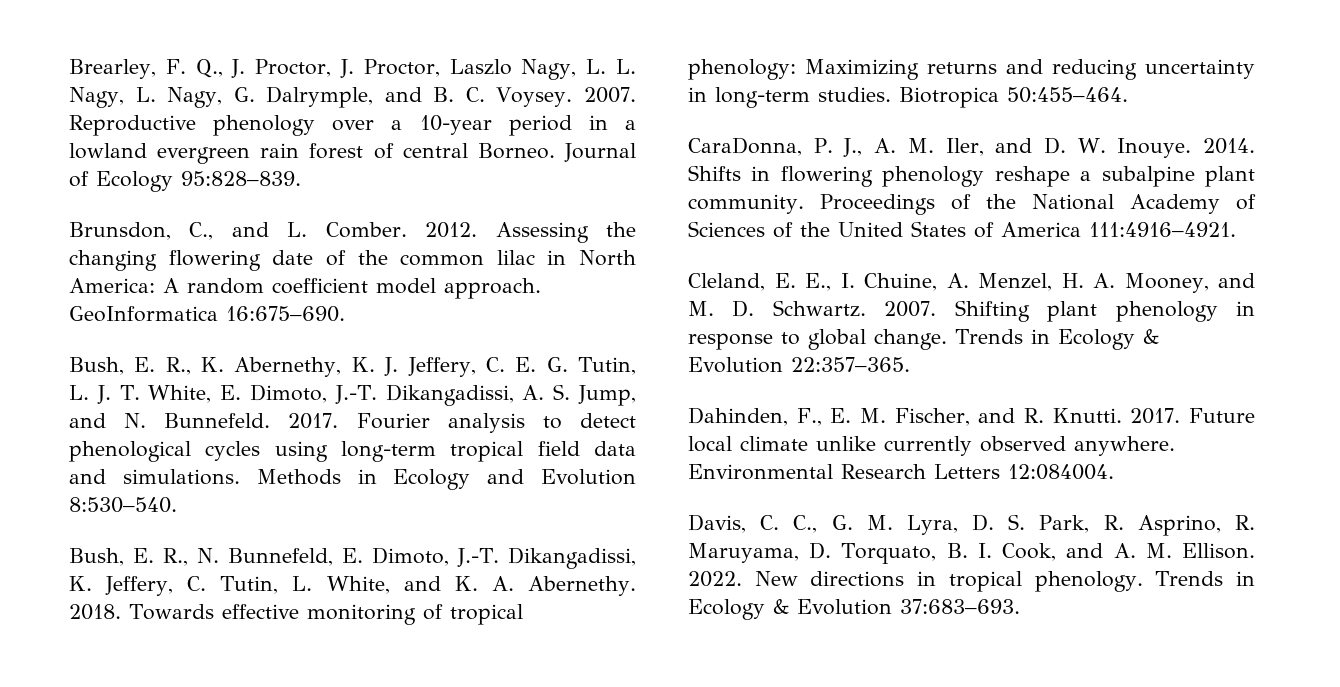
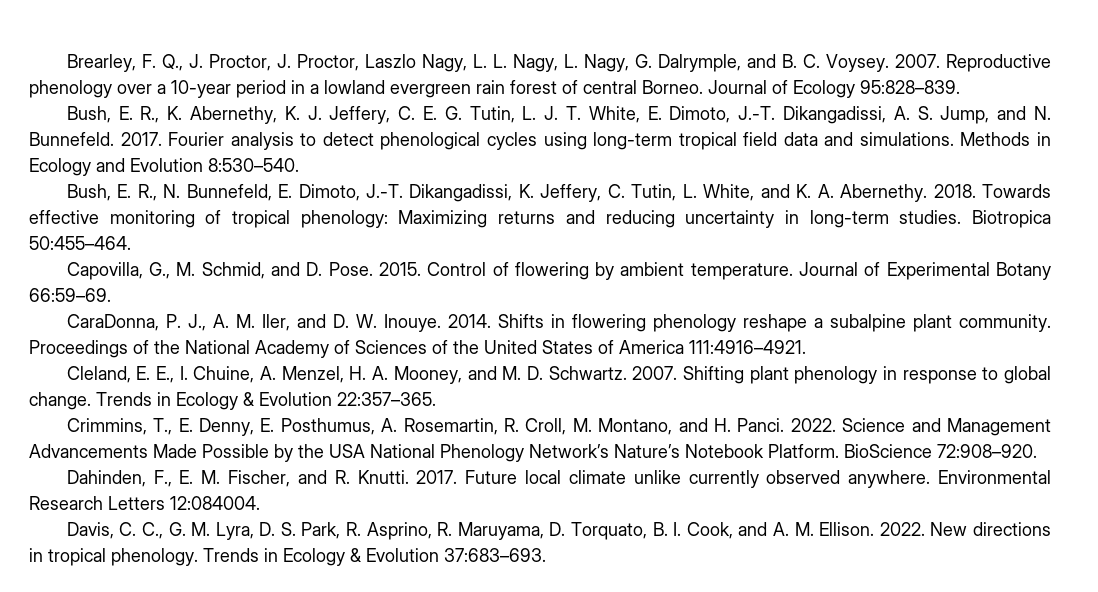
[69,222,636,243] [69,250,636,271] [69,278,541,299] [69,306,345,322] // Brunsdon, C., and L. Comber. 2012. Assessing the changing flowering date of the common lilac in North America: A random coefficient model approach. GeoInformatica 16:675–690. -> (960, 87) none
(1128, 95) none -> [66,262,1051,280] [29,288,111,302] // Capovilla, G., M. Schmid, and D. Pose. 2015. Control of flowering by ambient temperature. Journal of Experimental Botany 66:59–69.
(910, 364) none -> [66,418,1051,436] [29,444,1037,462] // Crimmins, T., E. Denny, E. Posthumus, A. Rosemartin, R. Croll, M. Montano, and H. Panci. 2022. Science and Management Advancements Made Possible by the USA National Phenology Network’s Nature’s Notebook Platform. BioScience 72:908–920.

